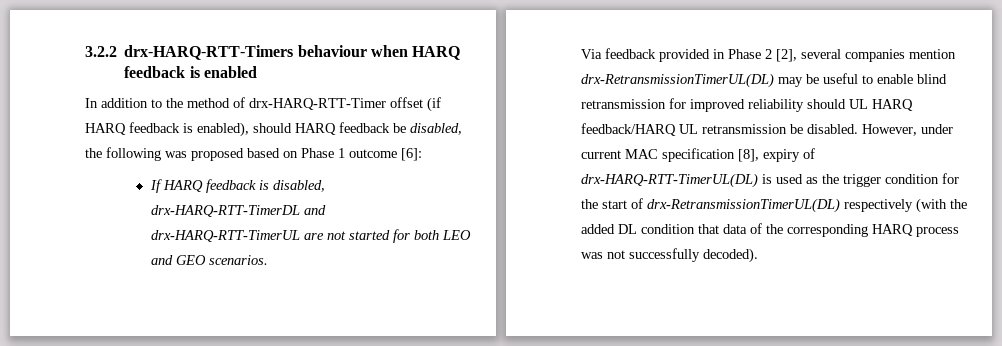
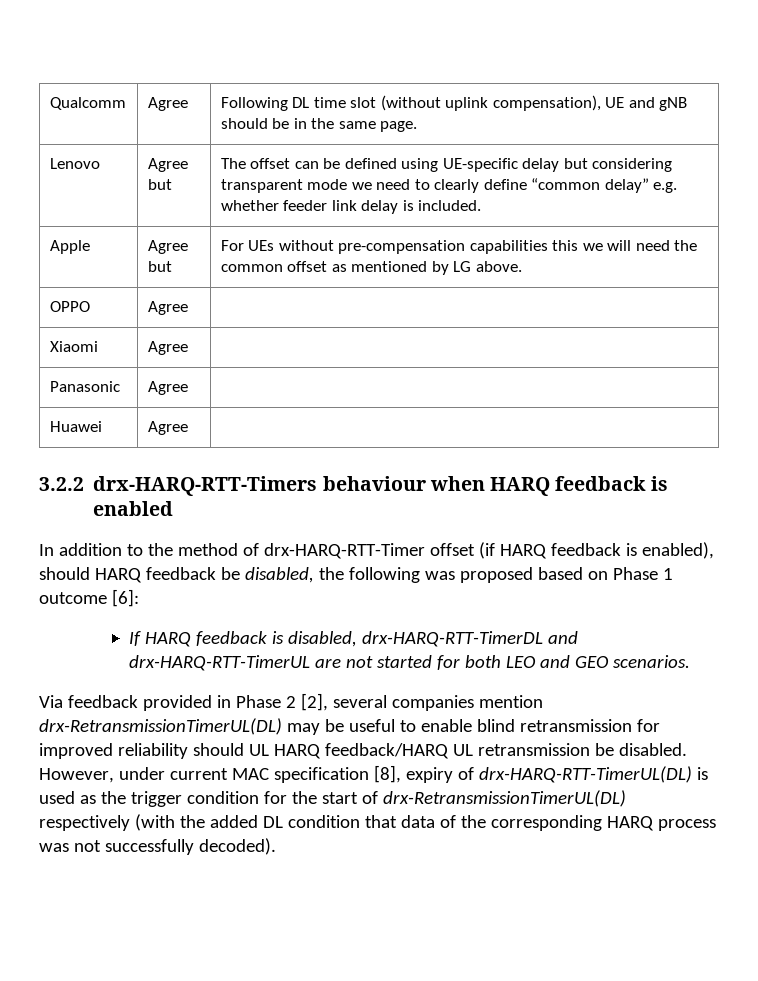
(85, 51) none -> [49,97,126,110] [147,97,188,111] [220,95,687,111] [220,118,418,132] [49,158,100,169] [147,158,188,172] [147,179,172,190] [220,158,672,172] [220,178,677,193] [220,200,482,214] [49,240,90,254] [147,240,188,254] [147,261,172,272] [220,240,697,254] [220,261,522,275] [49,301,90,312] [147,301,188,315] [49,341,98,352] [147,341,188,355] [49,381,120,392] [147,381,188,395] [49,421,102,432] [147,421,188,435] Qualcomm | Agree | Following DL time slot (without uplink compensation), UE and gNB should be in the same page. // Lenovo | Agree but | The offset can be defined using UE-specific delay but considering transparent mode we need to clearly define “common delay” e.g. whether feeder link delay is included. // Apple | Agree but | For UEs without pre-compensation capabilities this we will need the common offset as mentioned by LG above. // OPPO | Agree | // Xiaomi | Agree | // Panasonic | Agree | // Huawei | Agree | //

